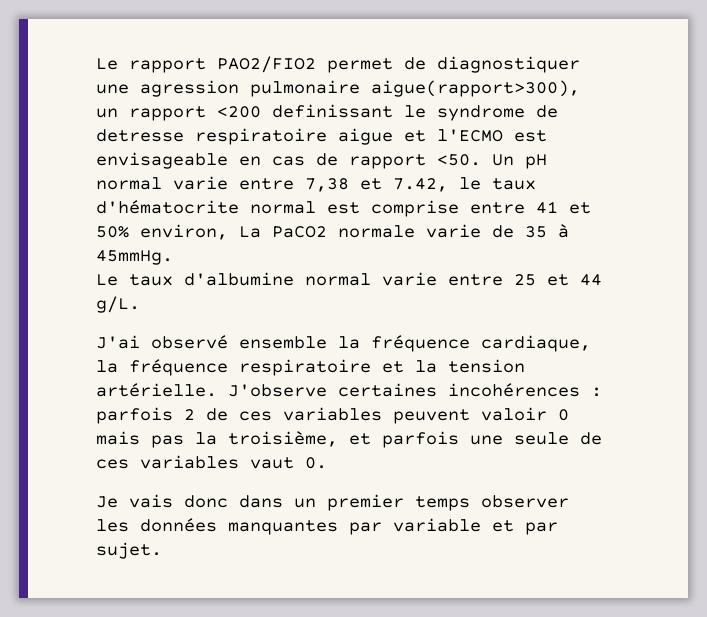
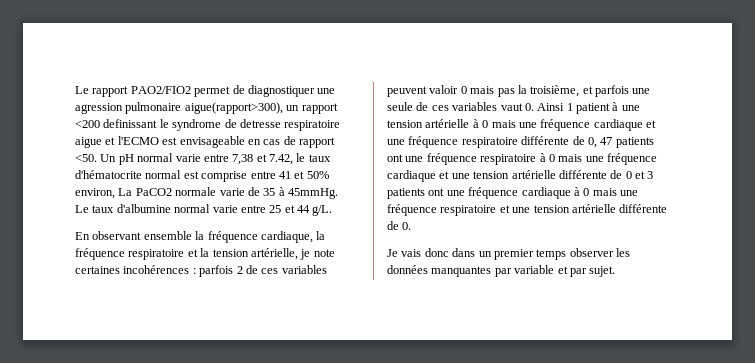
[96,335,228,349] J'ai observé -> [75,231,142,240] En observant
[96,383,327,397] artérielle. J'observe -> [250,248,335,260] artérielle, je note
(327, 463) none -> [537,102,640,114] [387,119,656,131] [387,136,654,148] [387,153,657,165] [387,170,654,182] [387,187,638,199] [387,204,668,216] [387,221,412,230] Ainsi 1 patient à une tension artérielle à 0 mais une fréquence cardiaque et une fréquence respiratoire différente de 0, 47 patients ont une fréquence respiratoire à 0 mais une fréquence cardiaque et une tension artérielle différente de 0 et 3 patients ont une fréquence cardiaque à 0 mais une fréquence respiratoire et une tension artérielle différente de 0.

